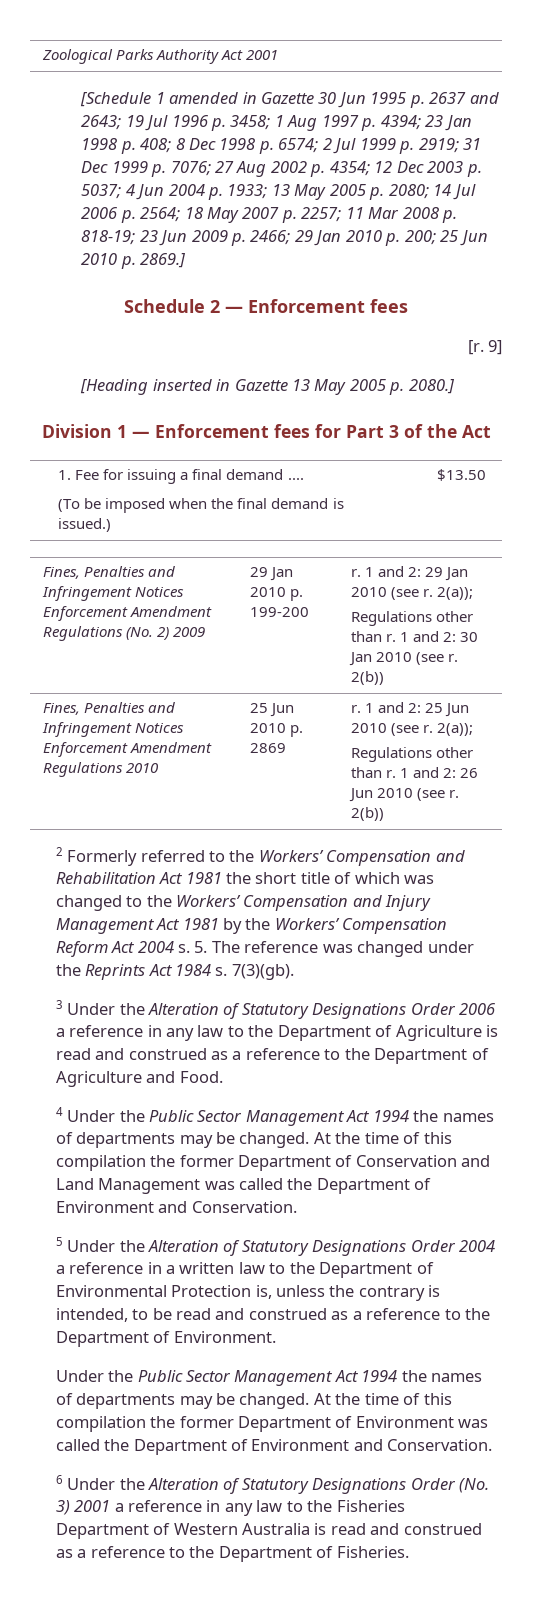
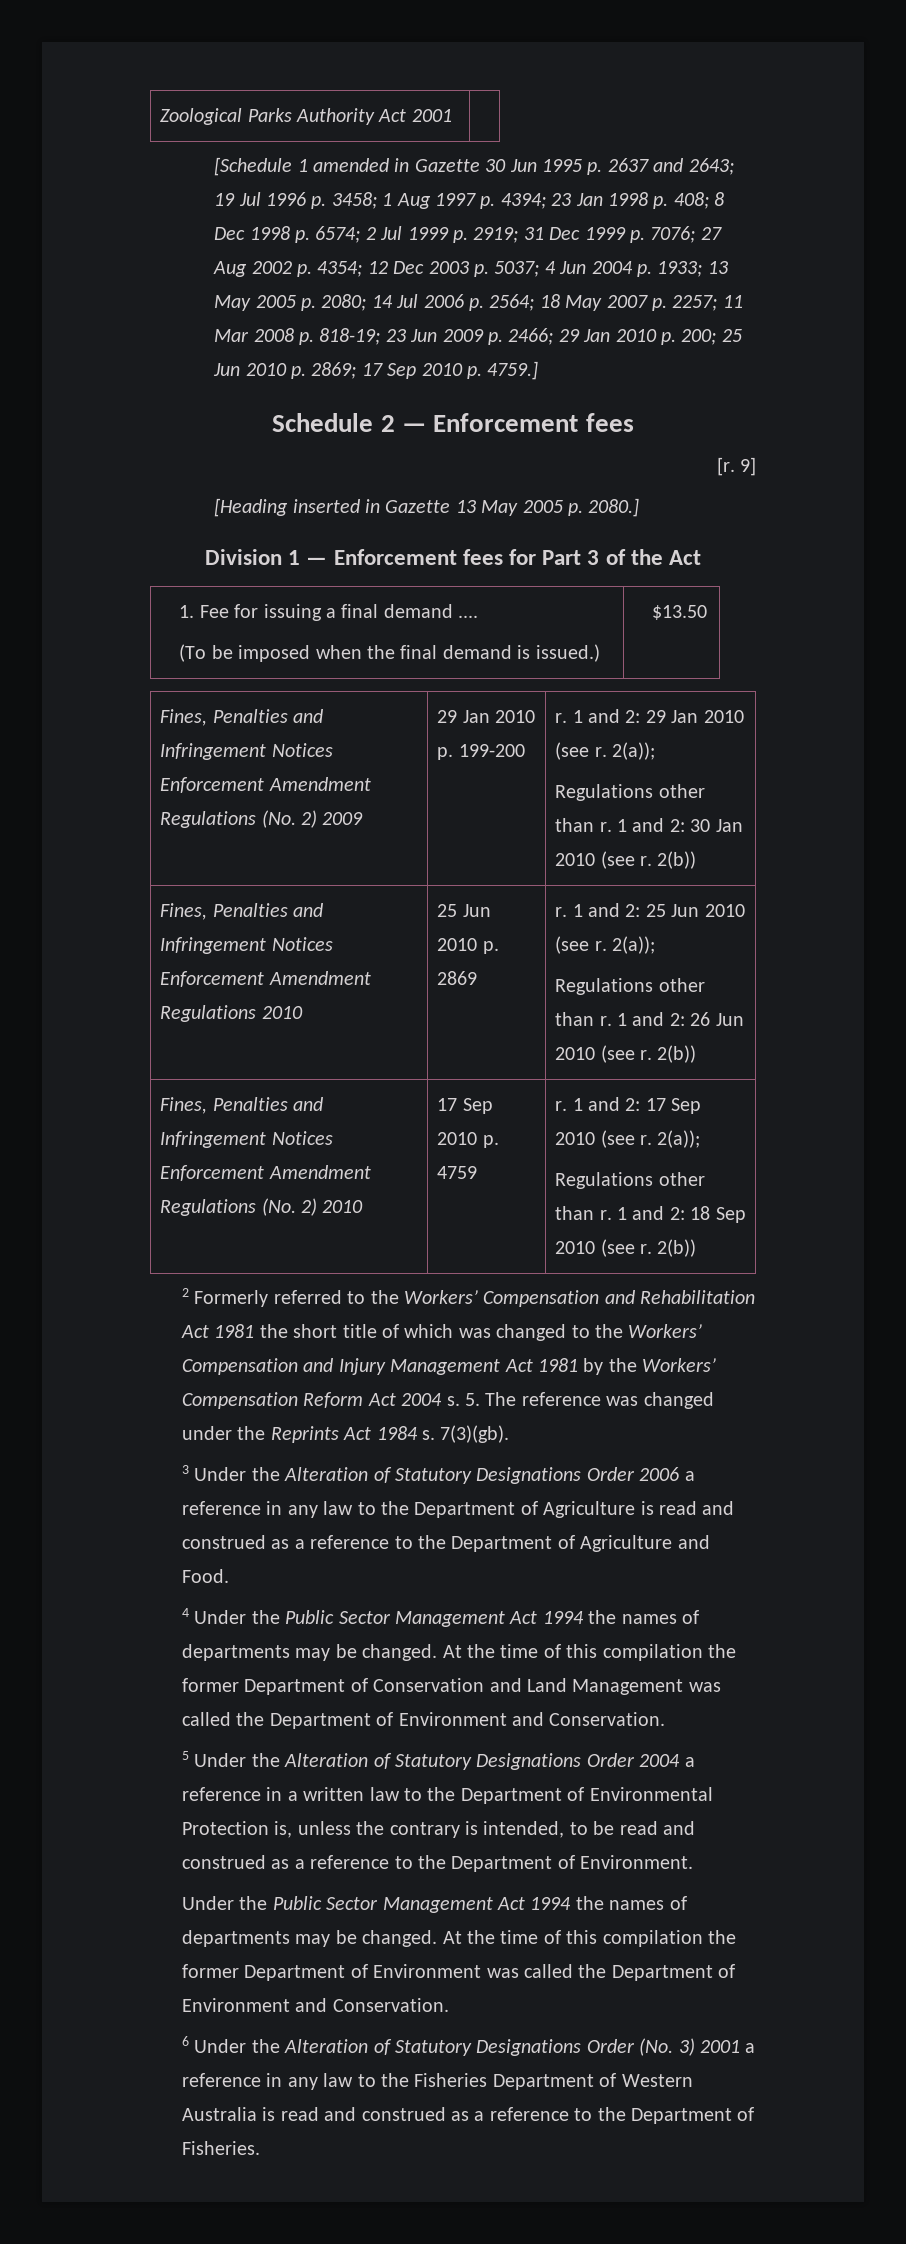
[140,253,187,268] 2869.] -> [311,361,539,380] 2869; 17 Sep 2010 p. 4759.]
(384, 814) none -> [160,1097,323,1114] [160,1131,333,1148] [160,1165,371,1181] [160,1198,364,1216] [437,1098,493,1114] [437,1132,499,1148] [437,1166,478,1179] [555,1097,702,1114] [555,1130,701,1148] [555,1172,705,1189] [555,1206,746,1223] [555,1239,697,1257] // Fines, Penalties and Infringement Notices Enforcement Amendment Regulations (No. 2) 2010 | 17 Sep 2010 p. 4759 | r. 1 and 2: 17 Sep 2010 (see r. 2(a)); // Regulations other than r. 1 and 2: 18 Sep 2010 (see r. 2(b))

